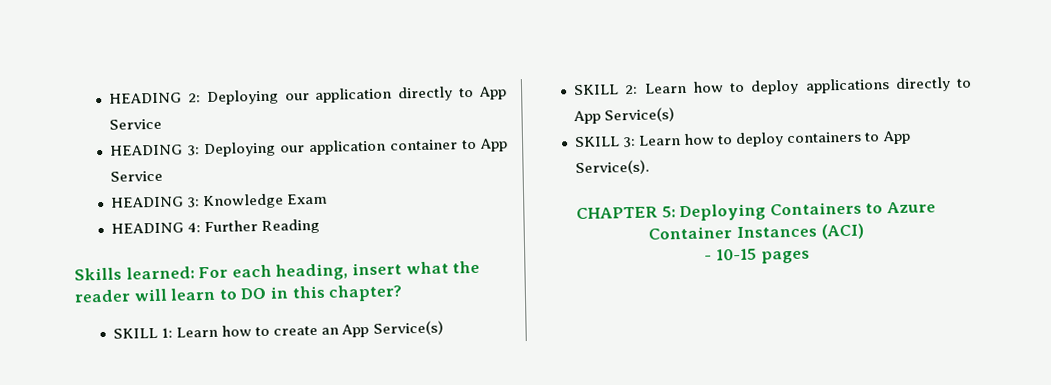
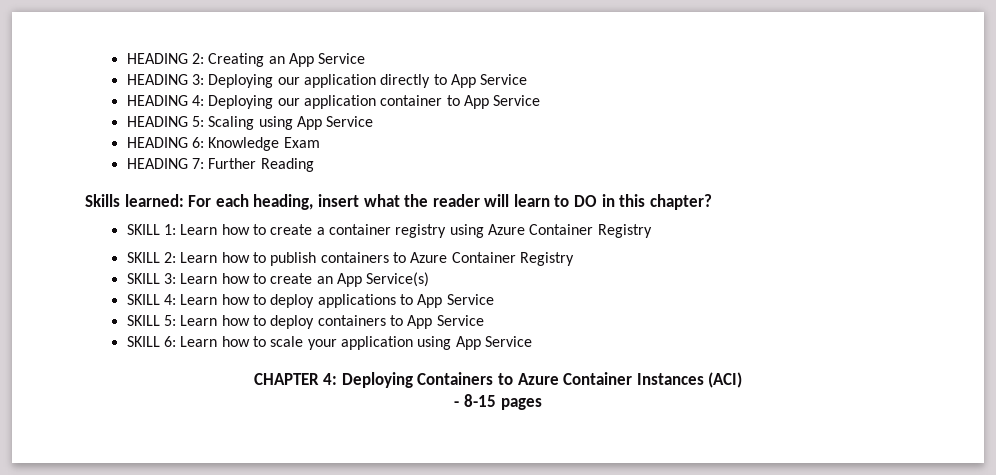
(201, 98) none -> [208,53,366,67] [126,74,205,85] Creating an App Service // HEADING 3:
[187,145,201,156] 3: -> [192,95,205,106] 4:
[187,197,201,208] 3: -> [192,116,374,130] [126,137,205,148] 5: Scaling using App Service // HEADING 6:
[187,222,202,233] 4: -> [192,158,205,169] 7:
[321,320,444,338] an App Service(s) -> [316,224,652,238] a container registry using Azure Container Registry
[750,76,972,95] [573,107,676,125] [574,136,637,148] deploy applications directly to App Service(s) // SKILL 3: -> [270,252,574,266] [126,272,430,287] [126,294,494,308] [126,315,177,326] publish containers to Azure Container Registry // SKILL 3: Learn how to create an App Service(s) // SKILL 4: Learn how to deploy applications to App Service // SKILL 5:
[575,159,651,176] Service(s). -> [436,315,484,326] [126,336,532,350] Service // SKILL 6: Learn how to scale your application using App Service
[661,206,676,218] 5: -> [323,373,338,385] 4:
[716,248,757,261] 10-15 -> [463,394,496,407] 8-15

